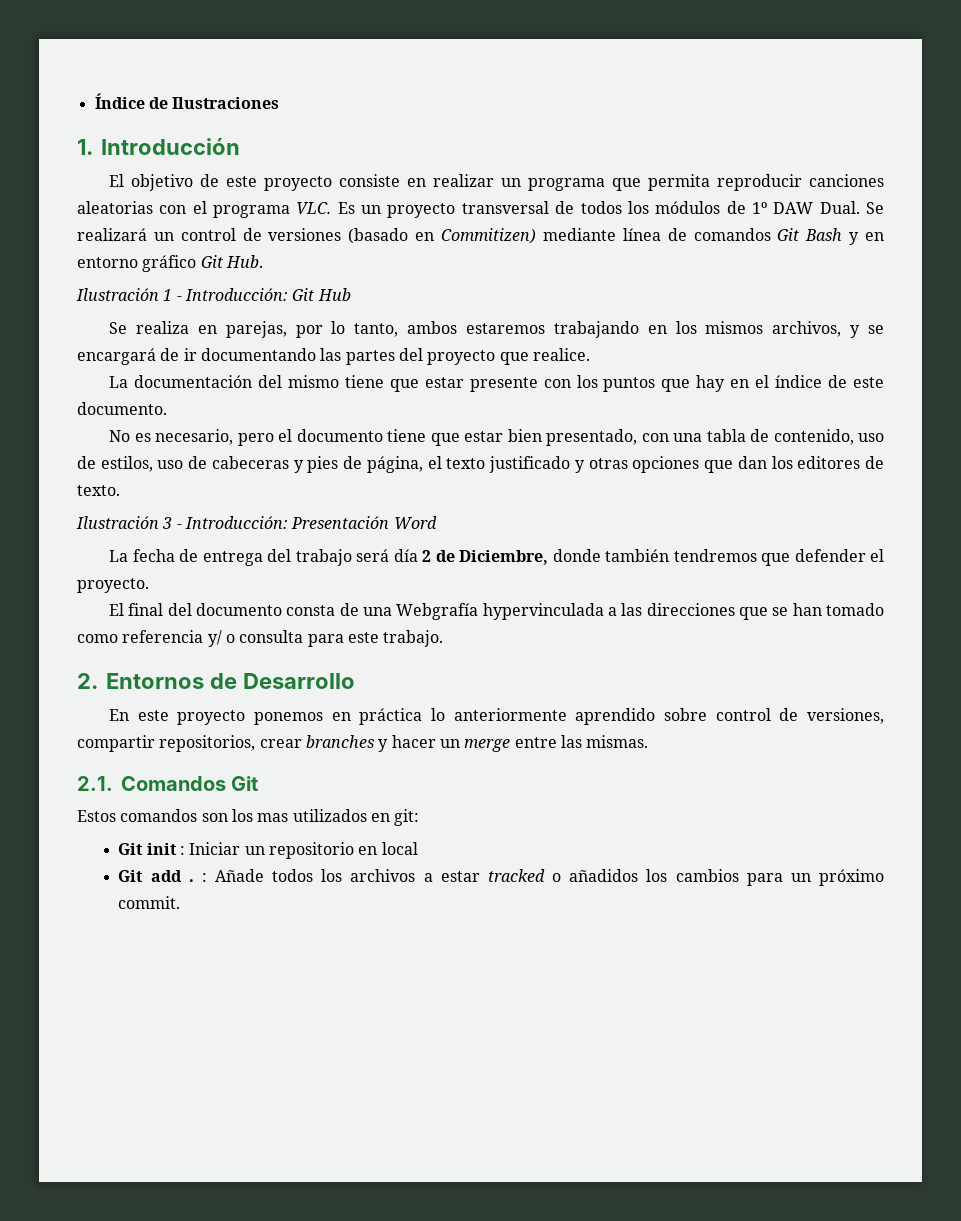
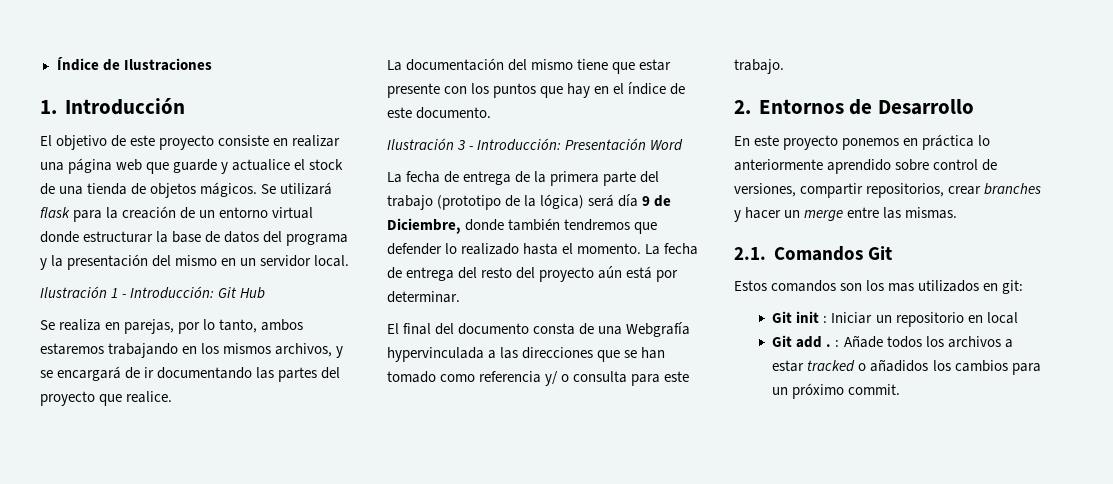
[501,174,885,191] [77,201,885,218] [77,228,885,245] [77,255,263,272] un programa que permita reproducir canciones aleatorias con el programa VLC. Es un proyecto transversal de todos los módulos de 1º DAW Dual. Se realizará un control de versiones (basado en Commitizen) mediante línea de comandos Git Bash y en entorno gráfico Git Hub. -> [40,158,344,174] [40,182,333,198] [40,206,314,222] [40,231,349,246] [40,254,350,270] una página web que guarde y actualice el stock de una tienda de objetos mágicos. Se utilizará flask para la creación de un entorno virtual donde estructurar la base de datos del programa y la presentación del mismo en un servidor local.
[109,429,884,446] [77,456,884,473] [77,485,120,496] // No es necesario, pero el documento tiene que estar bien presentado, con una tabla de contenido, uso de estilos, uso de cabeceras y pies de página, el texto justificado y otras opciones que dan los editores de texto. -> (492, 113) none
[267,549,352,566] del trabajo -> [515,171,660,186] [387,194,585,210] de la primera parte del trabajo (prototipo de la lógica)
[422,550,432,562] 2 -> [642,196,651,206] 9
[869,549,884,562] [77,578,149,593] el proyecto. -> [445,243,699,255] [387,266,679,282] [387,291,460,303] lo realizado hasta el momento. La fecha de entrega del resto del proyecto aún está por determinar.

